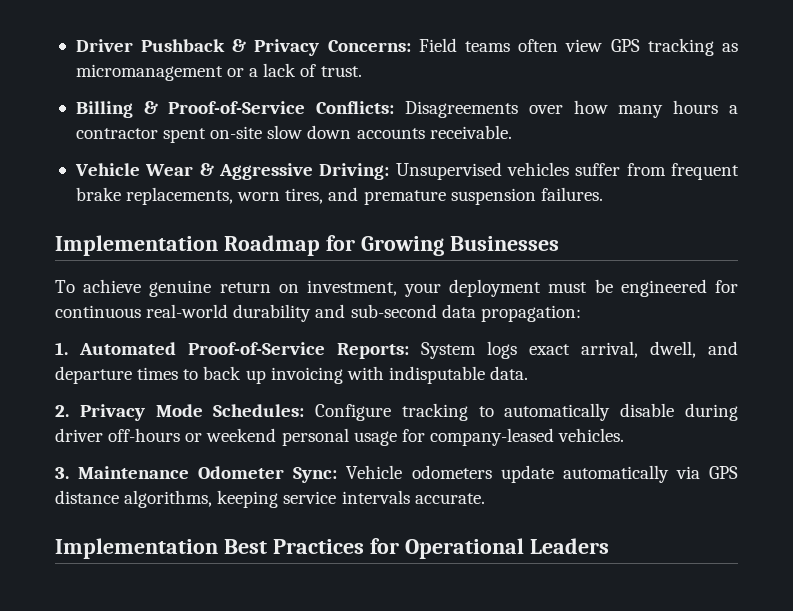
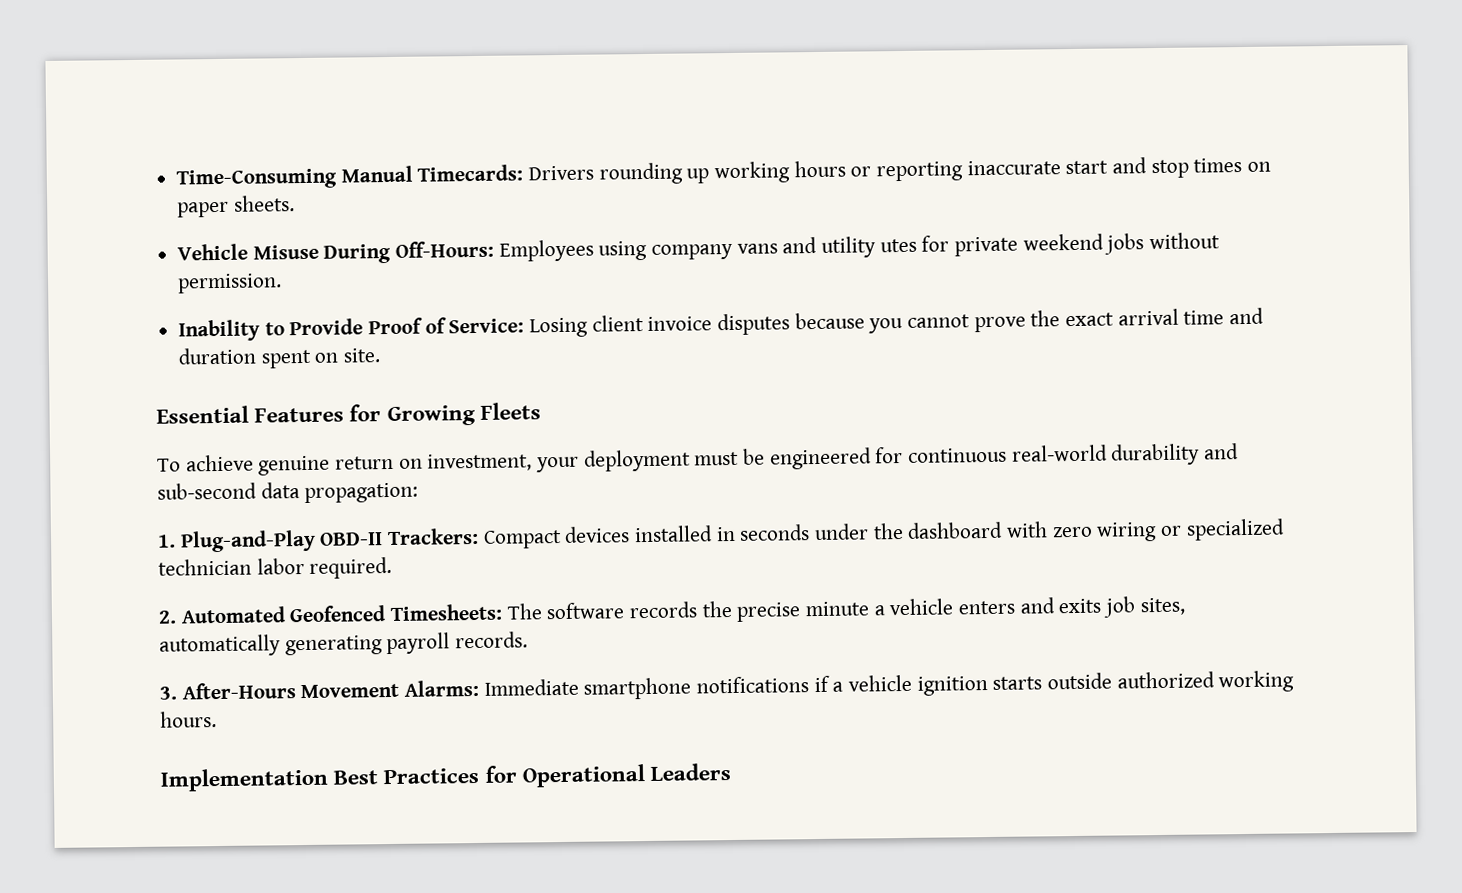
[75,38,739,56] [75,63,362,81] [75,100,739,118] [75,125,512,143] [74,162,739,180] [75,187,603,205] [55,235,320,256] Driver Pushback & Privacy Concerns: Field teams often view GPS tracking as micromanagement or a lack of trust. // Billing & Proof-of-Service Conflicts: Disagreements over how many hours a contractor spent on-site slow down accounts receivable. // Vehicle Wear & Aggressive Driving: Unsupervised vehicles suffer from frequent brake replacements, worn tires, and premature suspension failures. // Implementation Roadmap -> [176,157,1272,190] [177,195,295,218] [177,232,1221,264] [177,273,283,294] [178,307,1265,342] [178,347,381,369] [156,405,345,424] Time-Consuming Manual Timecards: Drivers rounding up working hours or reporting inaccurate start and stop times on paper sheets. // Vehicle Misuse During Off-Hours: Employees using company vans and utility utes for private weekend jobs without permission. // Inability to Provide Proof of Service: Losing client invoice disputes because you cannot prove the exact arrival time and duration spent on site. // Essential Features
[449,236,559,251] Businesses -> [479,402,541,420] Fleets
[79,341,738,359] [55,366,529,384] [55,403,739,421] [55,428,625,446] [55,465,739,483] [55,490,485,508] Automated Proof-of-Service Reports: System logs exact arrival, dwell, and departure times to back up invoicing with indisputable data. // 2. Privacy Mode Schedules: Configure tracking to automatically disable during driver off-hours or weekend personal usage for company-leased vehicles. // 3. Maintenance Odometer Sync: Vehicle odometers update automatically via GPS distance algorithms, keeping service intervals accurate. -> [179,518,1285,553] [158,556,393,579] [158,596,1185,624] [159,631,529,657] [159,670,1295,700] [160,711,217,728] Plug-and-Play OBD-II Trackers: Compact devices installed in seconds under the dashboard with zero wiring or specialized technician labor required. // 2. Automated Geofenced Timesheets: The software records the precise minute a vehicle enters and exits job sites, automatically generating payroll records. // 3. After-Hours Movement Alarms: Immediate smartphone notifications if a vehicle ignition starts outside authorized working hours.

